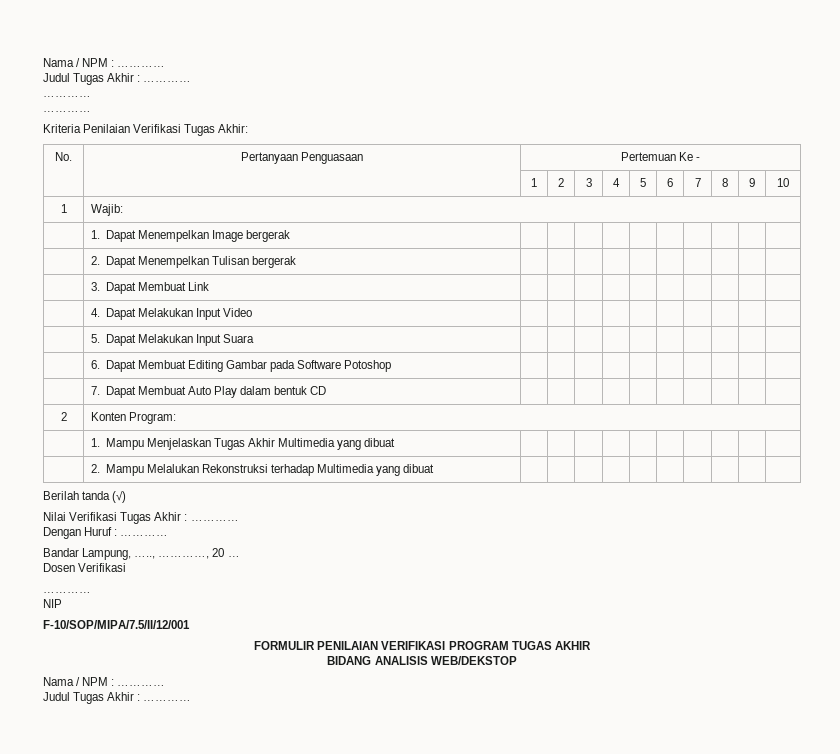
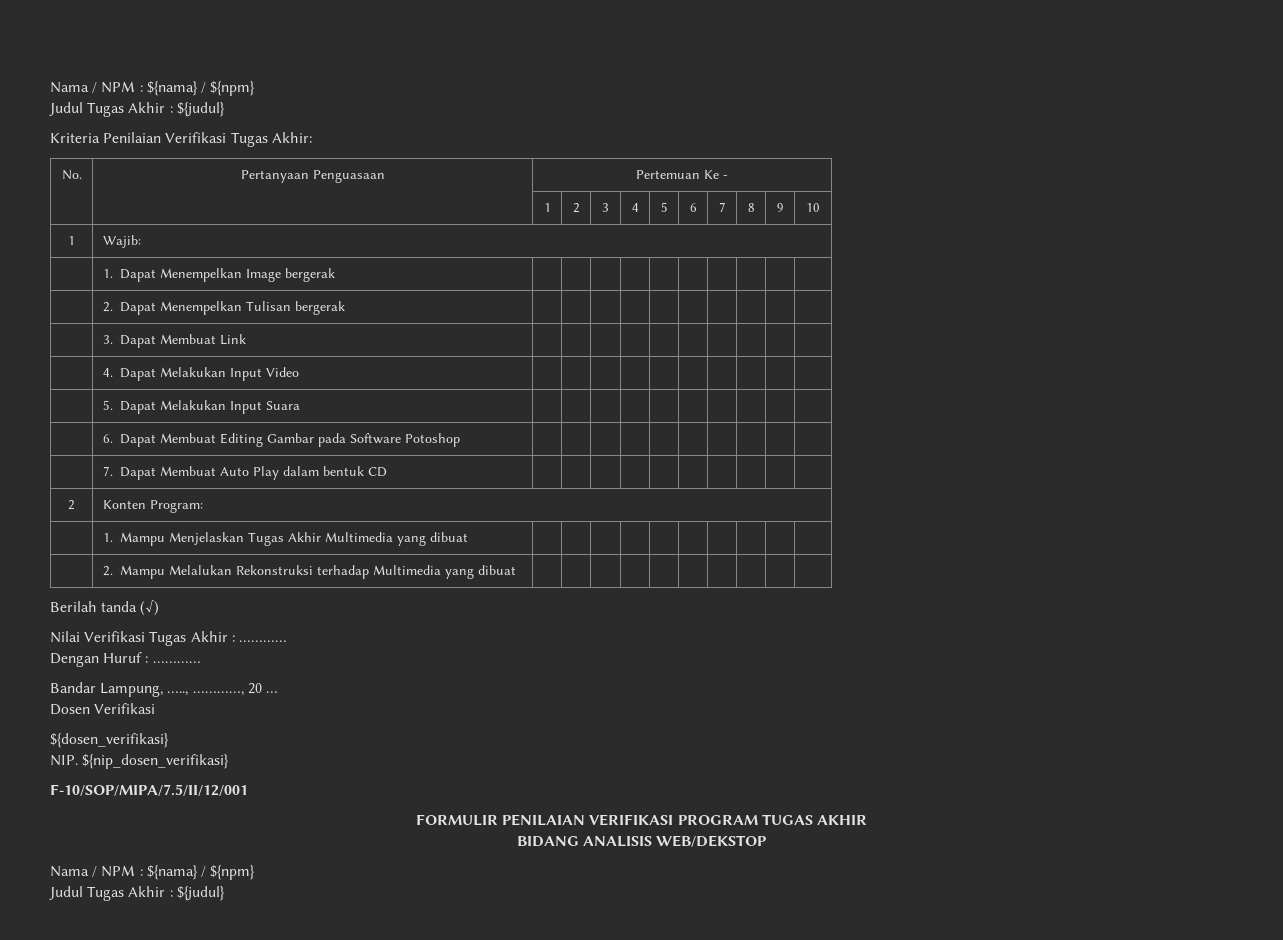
[43,58,166,67] [43,73,192,85] [43,96,91,97] [43,111,91,112] Nama / NPM : ………… // Judul Tugas Akhir : ………… // ………… // ………… -> [50,81,256,96] [49,102,225,117] Nama / NPM : ${nama} / ${npm} // Judul Tugas Akhir : ${judul}
[43,592,91,593] [43,599,62,608] ………… // NIP -> [50,733,169,748] [50,754,230,769] ${dosen_verifikasi} // NIP. ${nip_dosen_verifikasi}
[117,685,166,686] [43,692,192,704] ………… // Judul Tugas Akhir : ………… -> [146,865,256,880] [49,886,225,901] ${nama} / ${npm} // Judul Tugas Akhir : ${judul}

